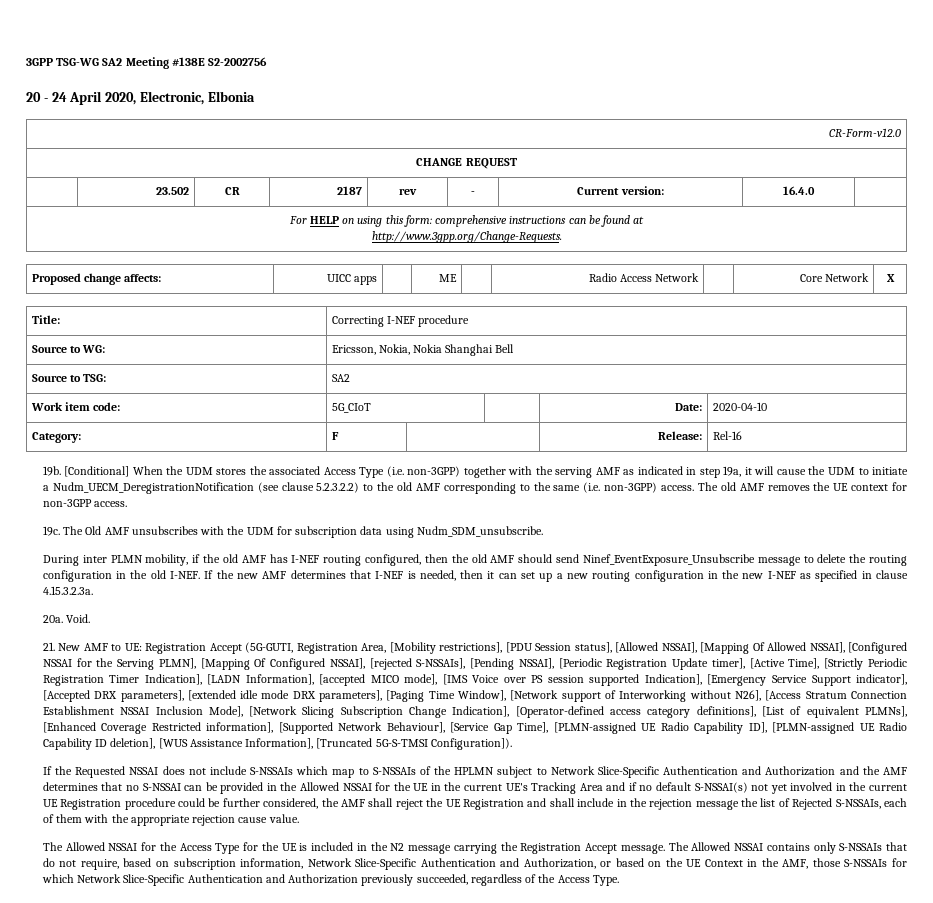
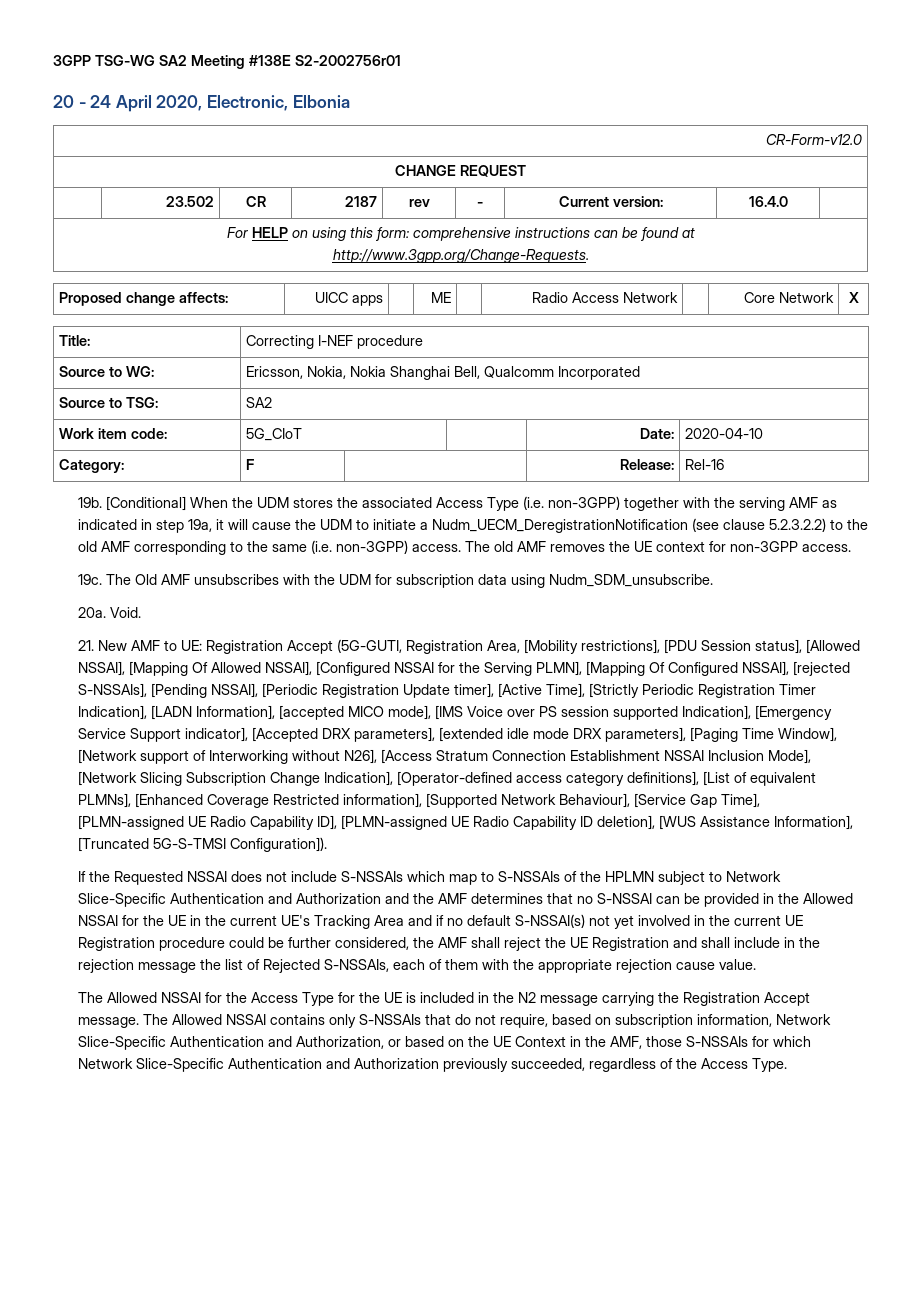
[208,57,268,66] S2-2002756 -> [295,55,401,66] S2-2002756r01
[495,344,515,353] Bell -> [454,366,641,380] Bell, Qualcomm Incorporated
[42,554,907,566] [42,570,908,582] [42,586,93,595] // During inter PLMN mobility, if the old AMF has I-NEF routing configured, then the old AMF should send Ninef_EventExposure_Unsubscribe message to delete the routing configuration in the old I-NEF. If the new AMF determines that I-NEF is needed, then it can set up a new routing configuration in the new I-NEF as specified in clause 4.15.3.2.3a. -> (714, 580) none

